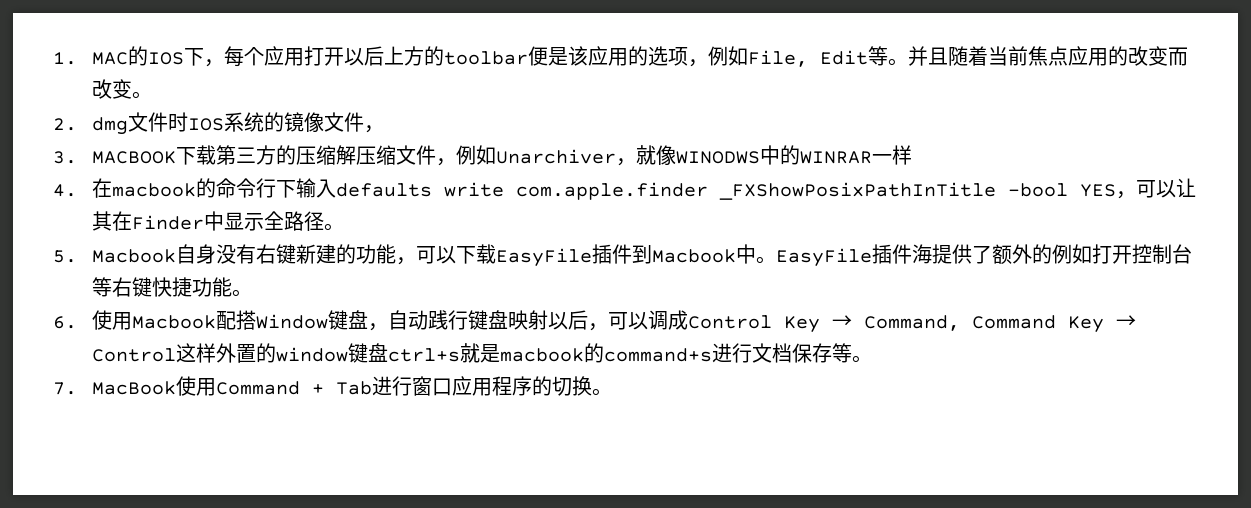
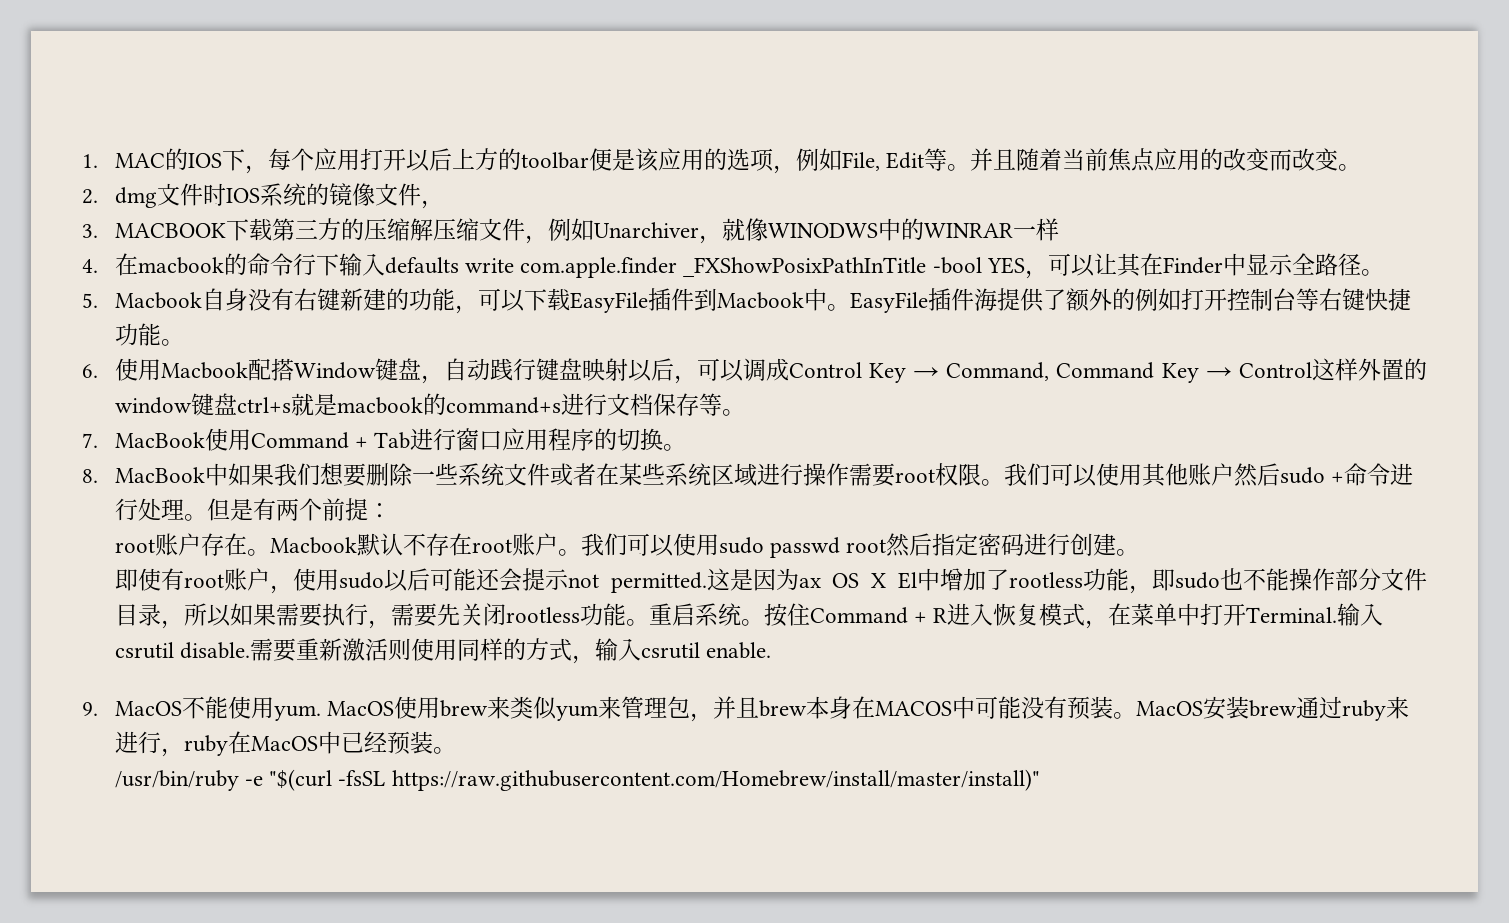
(613, 392) none -> [82,463,1414,487] [114,498,391,521] [114,533,1140,558] [114,568,1427,594] [114,603,1384,629] [114,638,772,664] [82,696,1410,722] [114,731,456,757] [114,769,1040,791] // 8. MacBook中如果我们想要删除一些系统文件或者在某些系统区域进行操作需要root权限。我们可以使用其他账户然后sudo +命令进行处理。但是有两个前提： // root账户存在。Macbook默认不存在root账户。我们可以使用sudo passwd root然后指定密码进行创建。 // 即使有root账户，使用sudo以后可能还会提示not permitted.这是因为ax OS X El中增加了rootless功能，即sudo也不能操作部分文件目录，所以如果需要执行，需要先关闭rootless功能。重启系统。按住Command + R进入恢复模式，在菜单中打开Terminal.输入csrutil disable.需要重新激活则使用同样的方式，输入csrutil enable. // 9. MacOS不能使用yum. MacOS使用brew来类似yum来管理包，并且brew本身在MACOS中可能没有预装。MacOS安装brew通过ruby来进行，ruby在MacOS中已经预装。 // /usr/bin/ruby -e "$(curl -fsSL https://raw.githubusercontent.com/Homebrew/install/master/install)"

